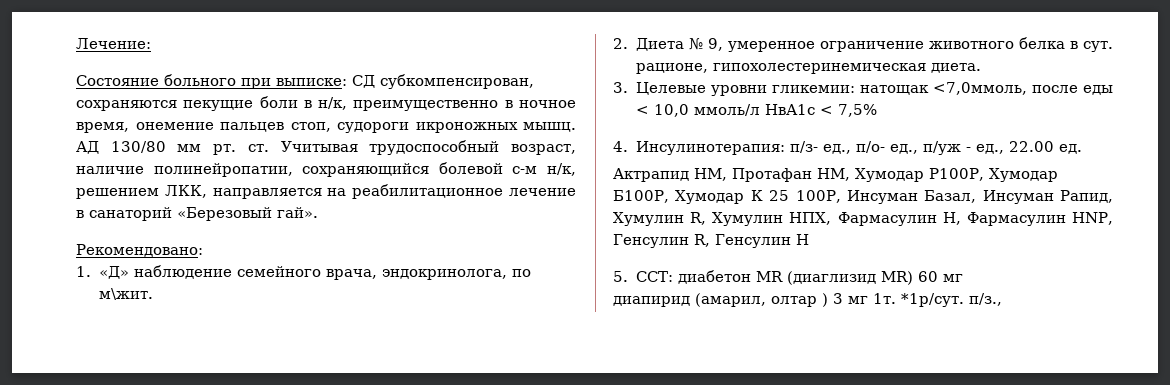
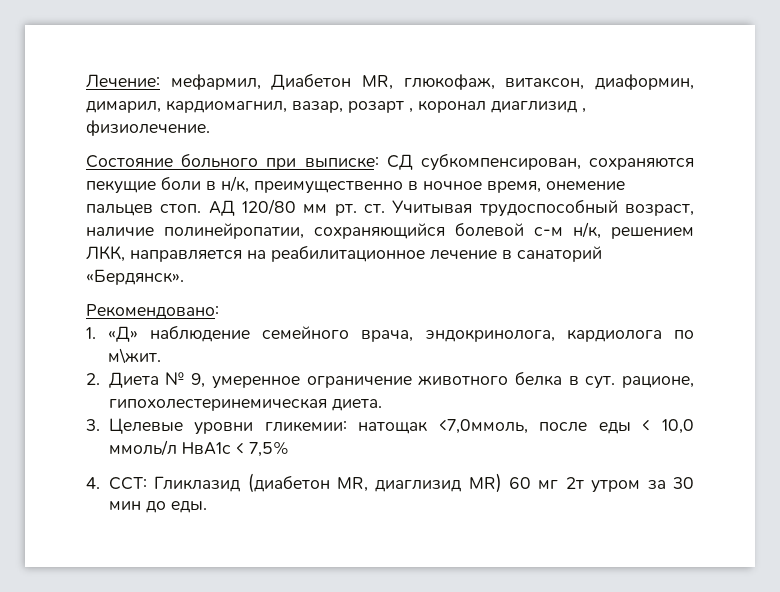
(151, 43) none -> [170,73,695,90] [86,100,586,113] [86,120,210,136] мефармил, Диабетон MR, глюкофаж, витаксон, диаформин, димарил, кардиомагнил, вазар, розарт , коронал диаглизид , физиолечение.
[290,122,576,133] [76,141,166,154] стоп, судороги икроножных мышц. АД 130/80 -> [160,199,296,216] стоп. АД 120/80
[177,207,318,221] «Березовый гай». -> [86,269,184,285] «Бердянск».
(507, 274) none -> [566,329,662,342] кардиолога
[635,141,1082,155] [613,168,1058,182] [613,190,1113,204] [613,212,1113,226] [613,234,809,248] [613,270,963,285] [613,293,1002,307] Инсулинотерапия: п/з- ед., п/о- ед., п/уж - ед., 22.00 ед. // Актрапид НМ, Протафан НМ, Хумодар Р100Р, Хумодар Б100Р, Хумодар К 25 100Р, Инсуман Базал, Инсуман Рапид, Хумулин R, Хумулин НПХ, Фармасулин Н, Фармасулин НNР, Генсулин R, Генсулин Н // 5. ССТ: диабетон МR (диаглизид МR) 60 мг // диапирид (амарил, олтар ) 3 мг 1т. *1р/сут. п/з., -> [108,473,694,493] [108,501,207,513] ССТ: Гликлазид (диабетон МR, диаглизид МR) 60 мг 2т утром за 30 мин до еды.

